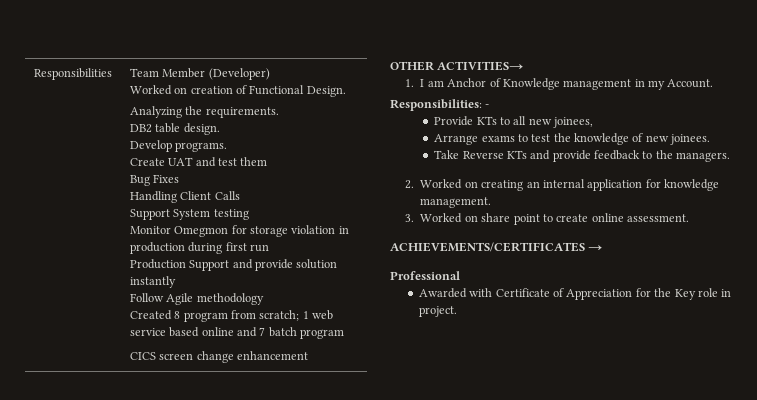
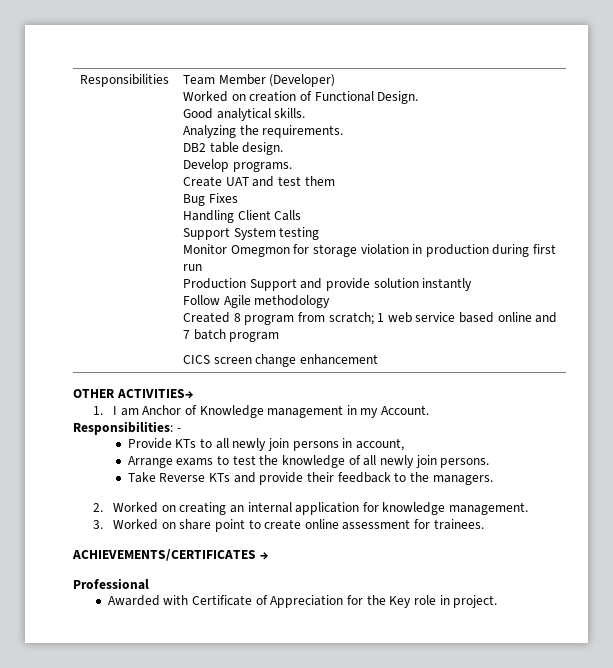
(346, 91) none -> [182,108,306,121] // Good analytical skills.
[528,117,594,128] new joinees, -> [232,438,404,451] newly join persons in account,
[645,134,711,145] new joinees. -> [363,455,490,468] all newly join persons.
(591, 156) none -> [307,472,335,482] their
[627,214,690,222] assessment. -> [342,519,484,530] assessment for trainees.

